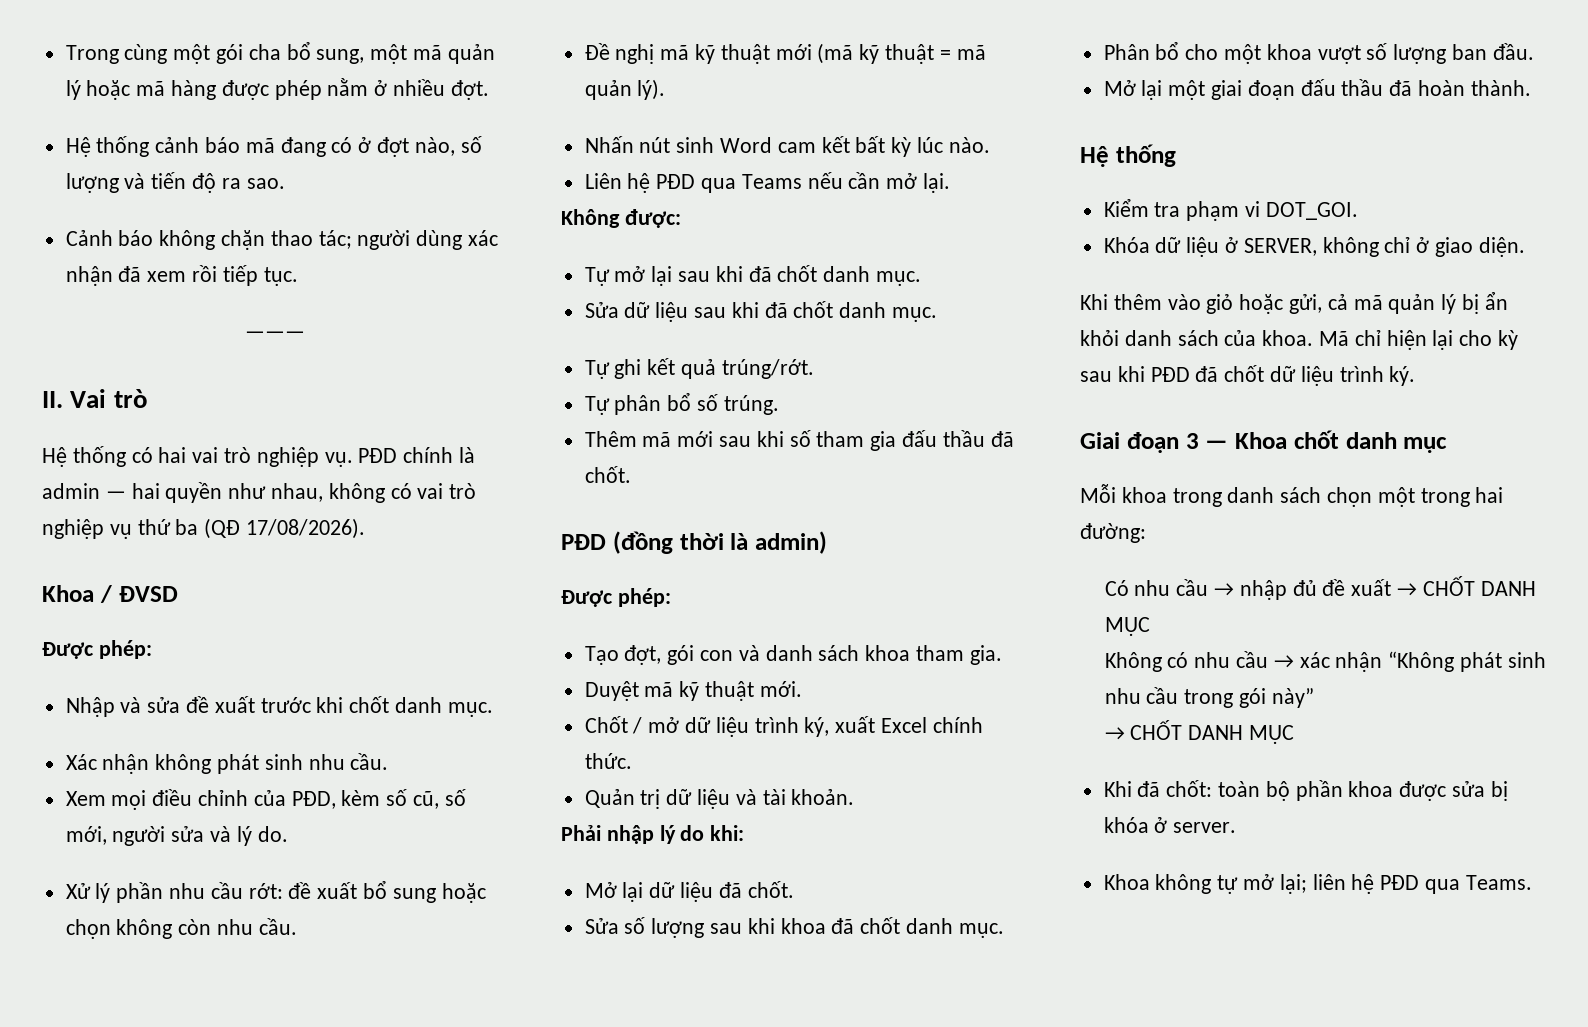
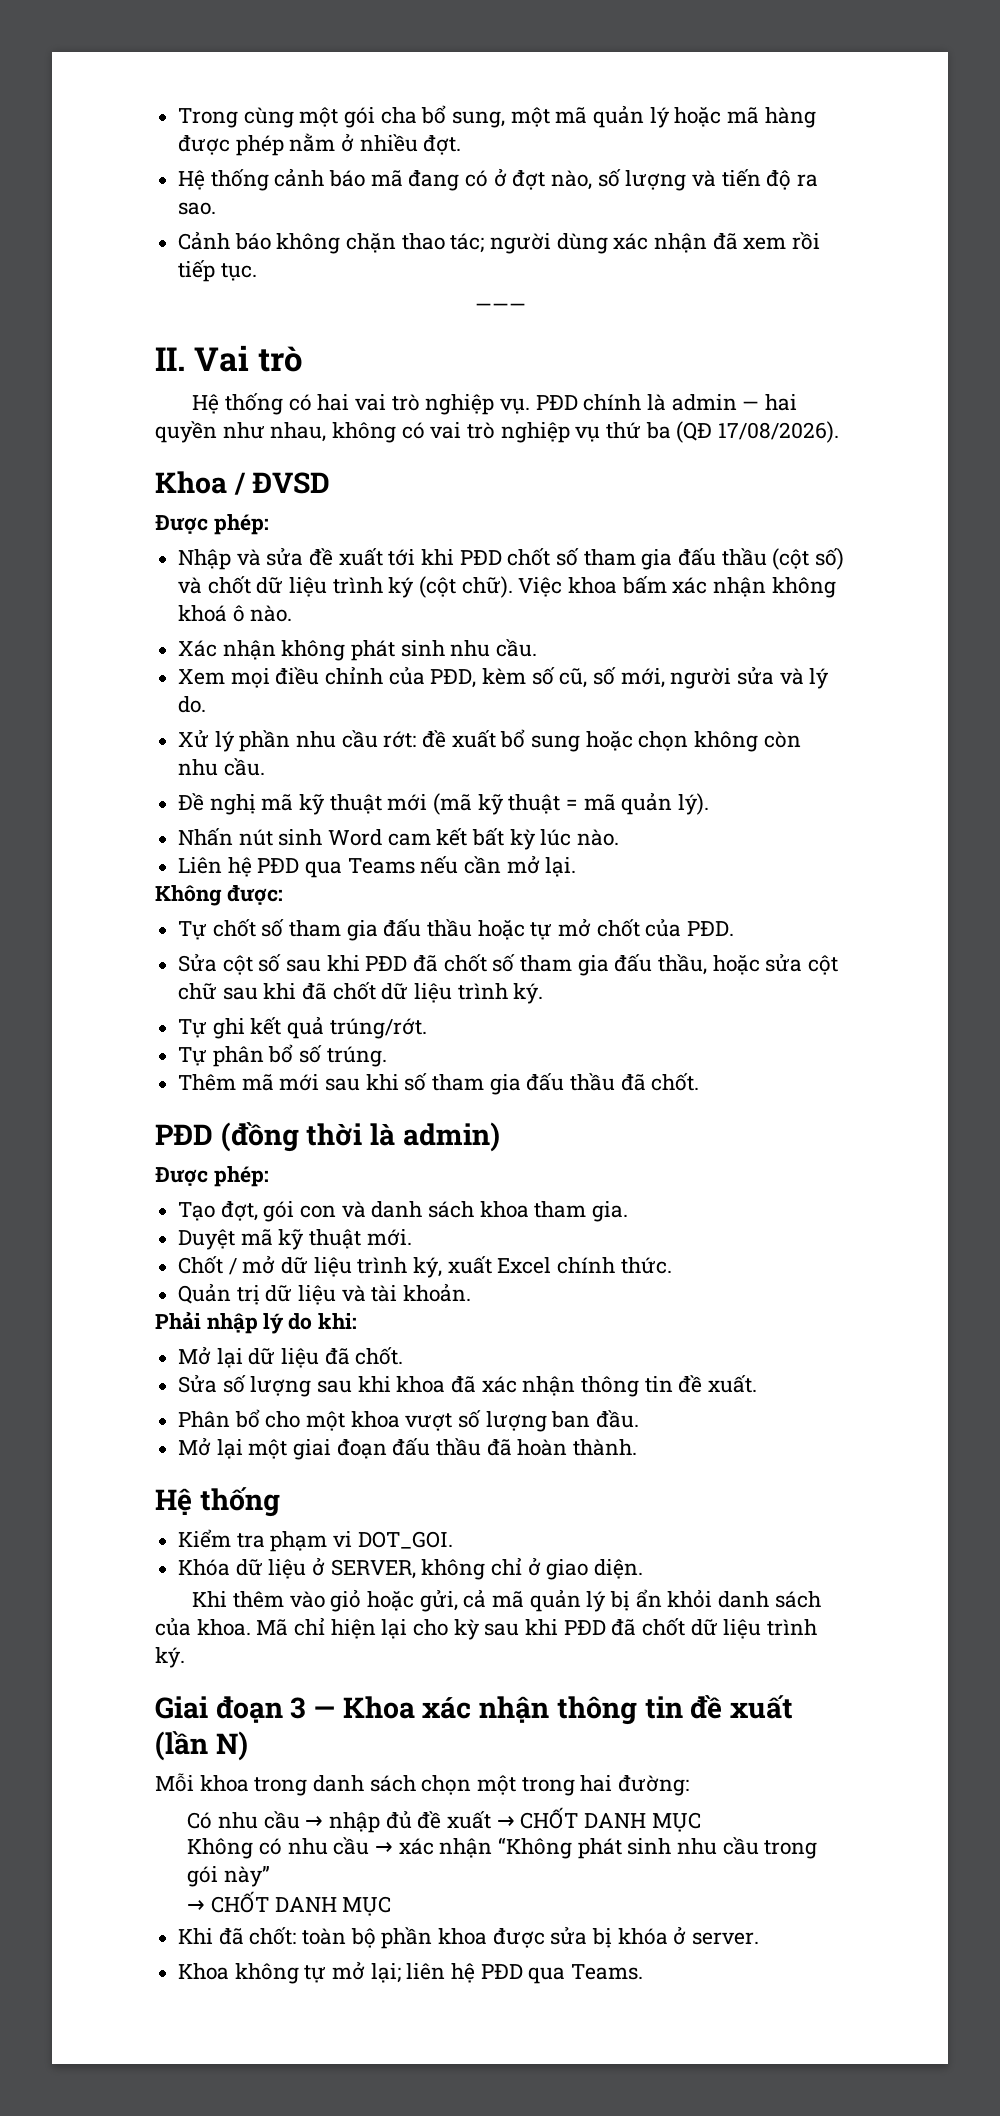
[260,696,493,717] trước khi chốt danh mục. -> [388,548,845,570] [178,576,836,598] [178,605,293,622] tới khi PĐD chốt số tham gia đấu thầu (cột số) và chốt dữ liệu trình ký (cột chữ). Việc khoa bấm xác nhận không khoá ô nào.
[614,265,922,286] [584,301,938,322] mở lại sau khi đã chốt danh mục. // Sửa dữ liệu sau khi đã chốt danh mục. -> [212,918,735,941] [178,953,839,976] [178,982,544,1004] chốt số tham gia đấu thầu hoặc tự mở chốt của PĐD. // Sửa cột số sau khi PĐD đã chốt số tham gia đấu thầu, hoặc sửa cột chữ sau khi đã chốt dữ liệu trình ký.
[860,917,1004,938] chốt danh mục. -> [481,1375,758,1397] xác nhận thông tin đề xuất.
[1293,430,1448,453] chốt danh mục -> [422,1695,793,1725] [155,1731,248,1761] xác nhận thông tin đề xuất (lần N)

